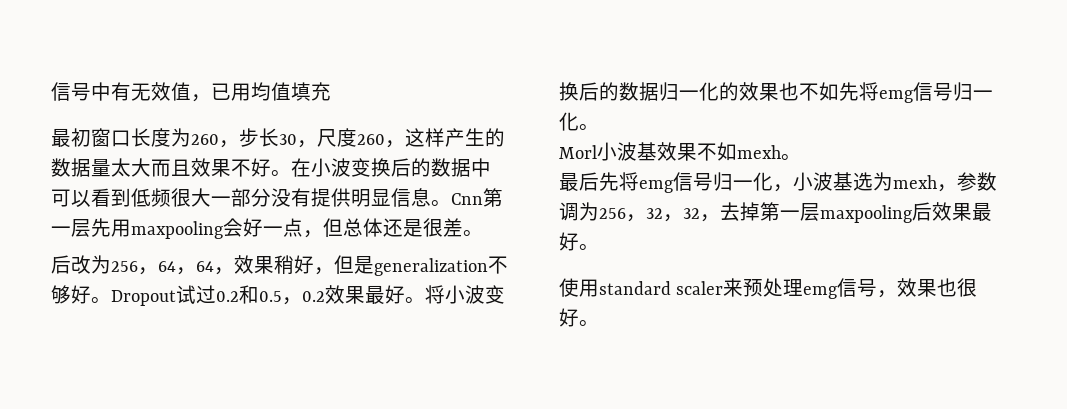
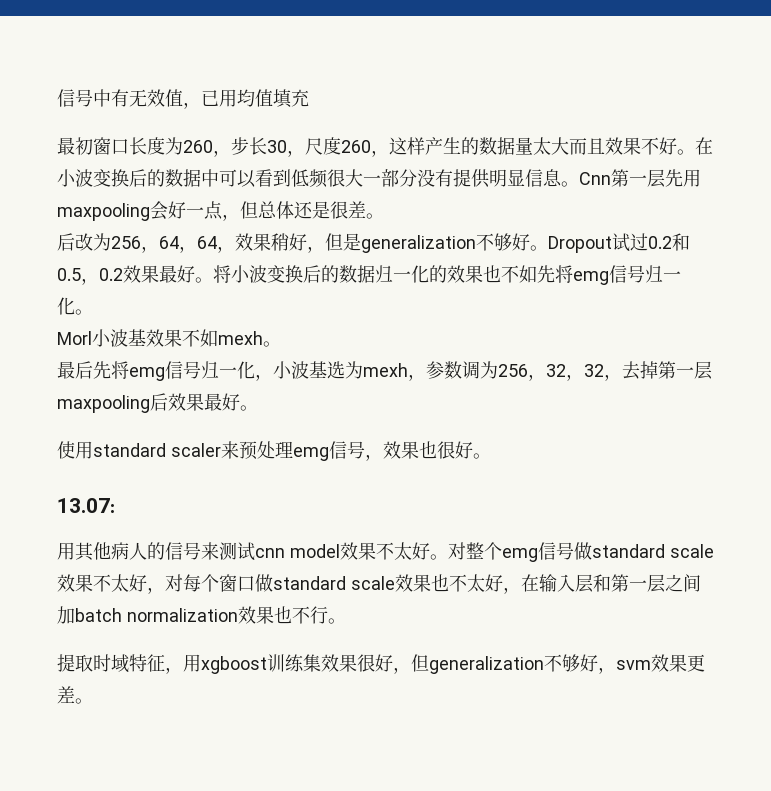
(599, 323) none -> [57,498,115,513] [57,542,714,562] [57,574,701,594] [57,606,346,624] [57,654,705,674] [57,686,93,704] // 13.07: // 用其他病人的信号来测试cnn model效果不太好。对整个emg信号做standard scale效果不太好，对每个窗口做standard scale效果也不太好，在输入层和第一层之间加batch normalization效果也不行。 // 提取时域特征，用xgboost训练集效果很好，但generalization不够好，svm效果更差。

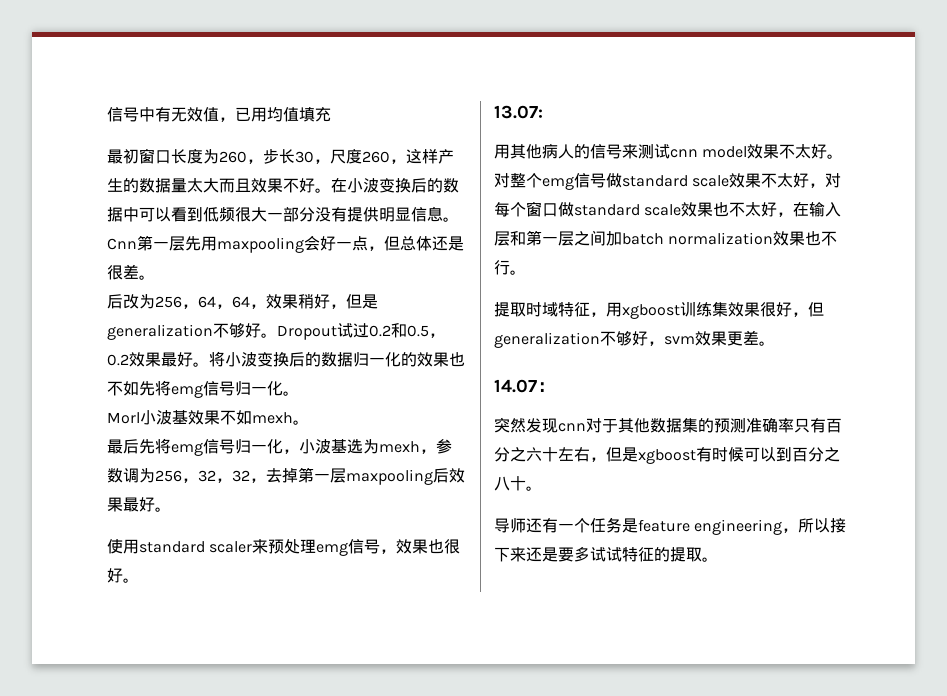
(93, 701) none -> [494,379,556,393] [494,417,842,433] [494,446,840,464] [494,476,542,491] [494,517,847,535] [494,546,718,562] // 14.07： // 突然发现cnn对于其他数据集的预测准确率只有百分之六十左右，但是xgboost有时候可以到百分之八十。 // 导师还有一个任务是feature engineering，所以接下来还是要多试试特征的提取。

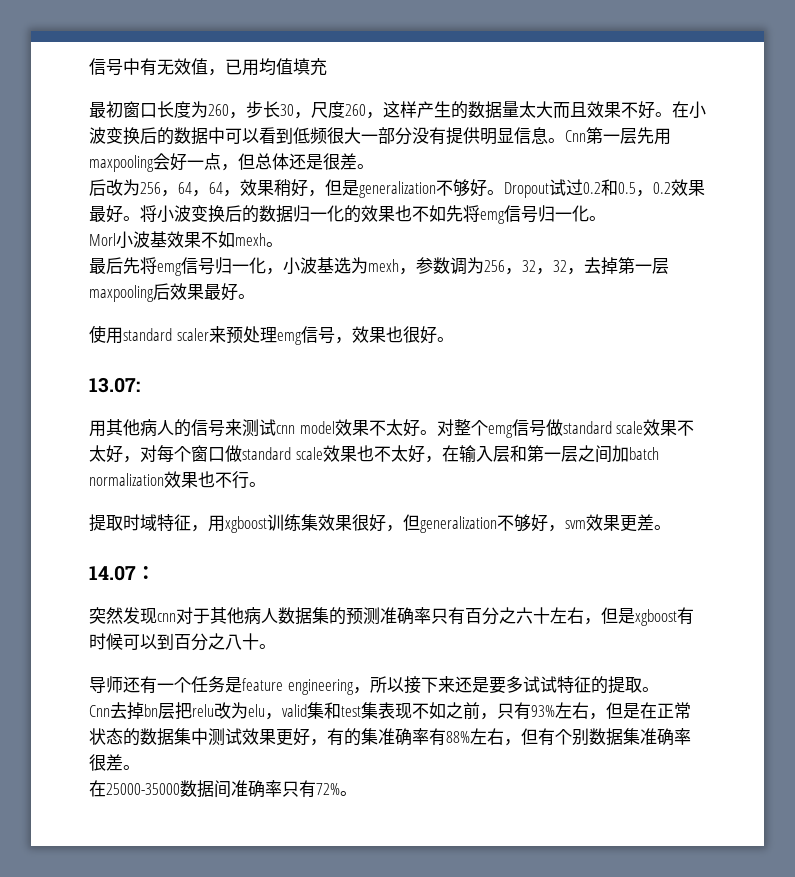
(650, 425) none -> [244,607,278,625] 病人
(718, 559) none -> [89,702,691,720] [89,728,691,746] [89,754,140,771] [89,780,357,798] // Cnn去掉bn层把relu改为elu，valid集和test集表现不如之前，只有93%左右，但是在正常状态的数据集中测试效果更好，有的集准确率有88%左右，但有个别数据集准确率很差。 // 在25000-35000数据间准确率只有72%。

